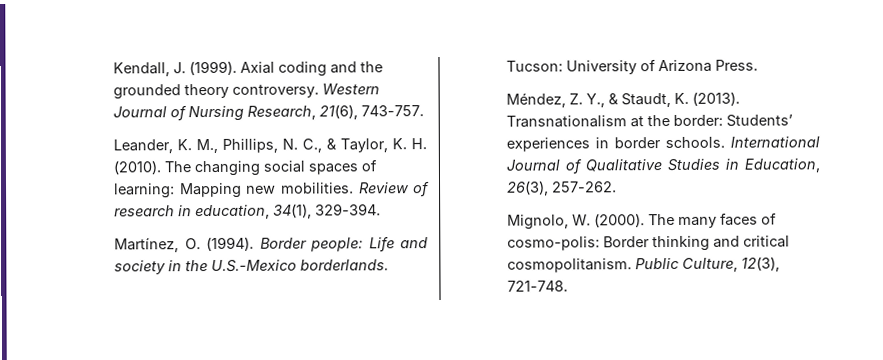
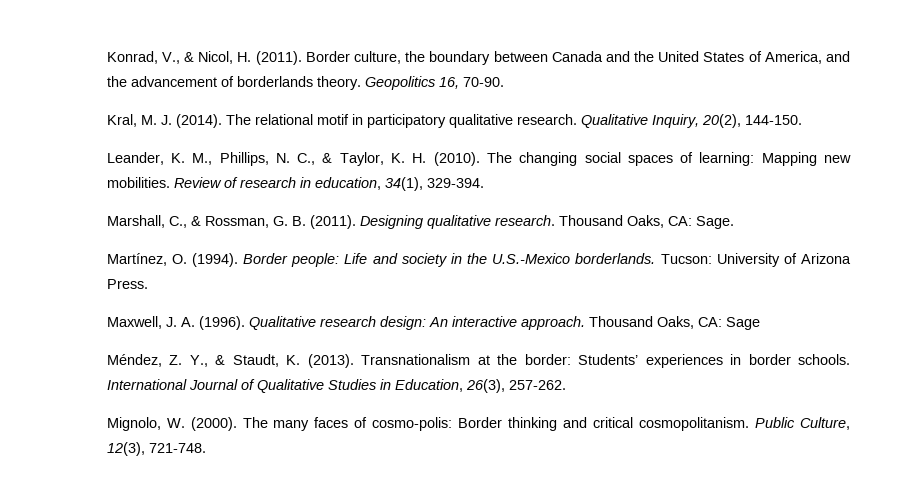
[113,60,384,77] [113,83,381,100] [113,104,425,122] Kendall, J. (1999). Axial coding and the grounded theory controversy. Western Journal of Nursing Research, 21(6), 743-757. -> [106,51,851,65] [106,76,504,90] [106,114,802,128] Konrad, V., & Nicol, H. (2011). Border culture, the boundary between Canada and the United States of America, and the advancement of borderlands theory. Geopolitics 16, 70-90. // Kral, M. J. (2014). The relational motif in participatory qualitative research. Qualitative Inquiry, 20(2), 144-150.
(382, 209) none -> [106,215,734,229] // Marshall, C., & Rossman, G. B. (2011). Designing qualitative research. Thousand Oaks, CA: Sage.
(759, 65) none -> [106,316,760,330] // Maxwell, J. A. (1996). Qualitative research design: An interactive approach. Thousand Oaks, CA: Sage

